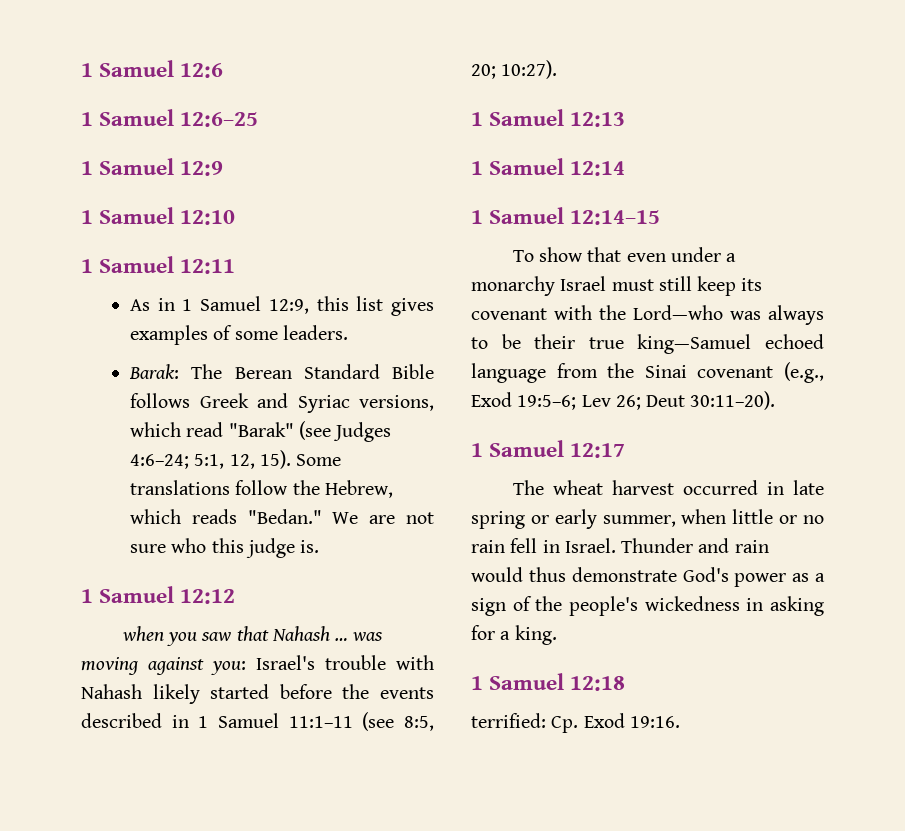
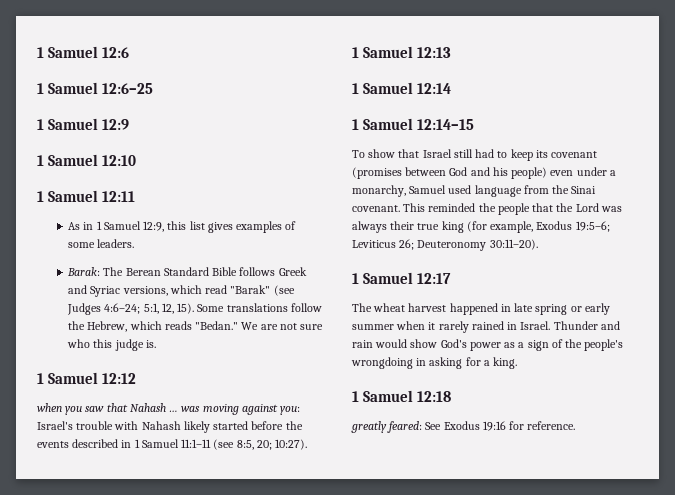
[626,247,737,262] [471,276,763,296] [471,305,824,325] [471,334,824,354] [471,362,824,383] [471,392,686,410] even under a monarchy Israel must still keep its covenant with the Lord—who was always to be their true king—Samuel echoed language from the Sinai covenant (e.g., Exod 19:5–6; Lev 26; Deut -> [422,149,598,161] [352,167,616,179] [352,185,597,197] [352,203,622,215] [352,221,610,233] [352,239,487,251] Israel still had to keep its covenant (promises between God and his people) even under a monarchy, Samuel used language from the Sinai covenant. This reminded the people that the Lord was always their true king (for example, Exodus 19:5–6; Leviticus 26; Deuteronomy
[682,480,758,495] occurred -> [449,303,498,315] happened
[602,509,824,527] [471,538,538,553] summer, when little or no rain fell -> [352,321,504,333] summer when it rarely rained
[528,567,677,582] thus demonstrate -> [410,339,438,348] show
[644,596,740,611] wickedness -> [351,357,413,369] wrongdoing
[471,713,680,733] terrified: Cp. Exod 19:16. -> [351,421,576,433] greatly feared: See Exodus 19:16 for reference.

